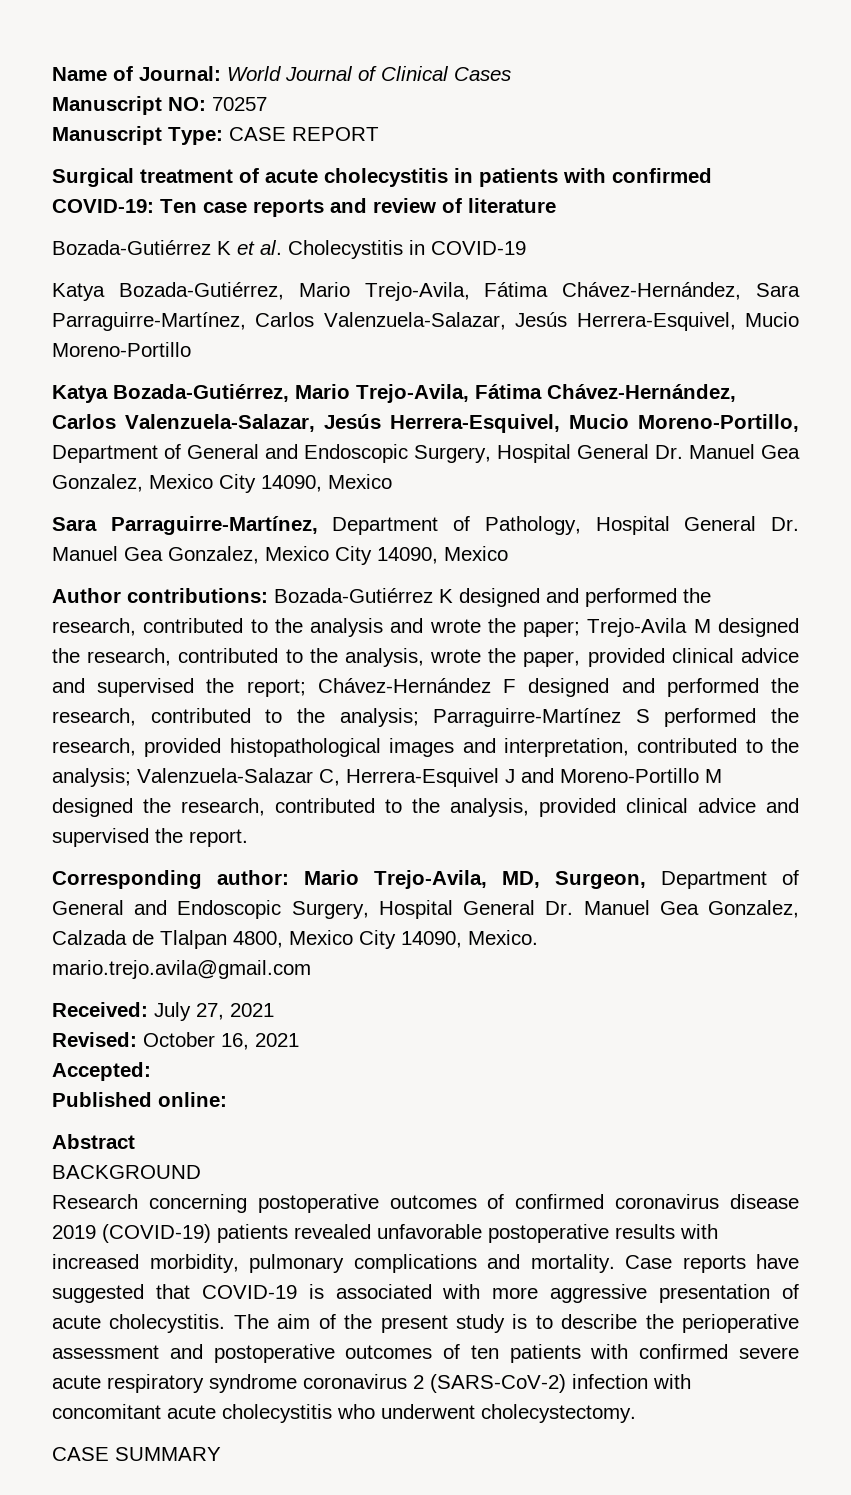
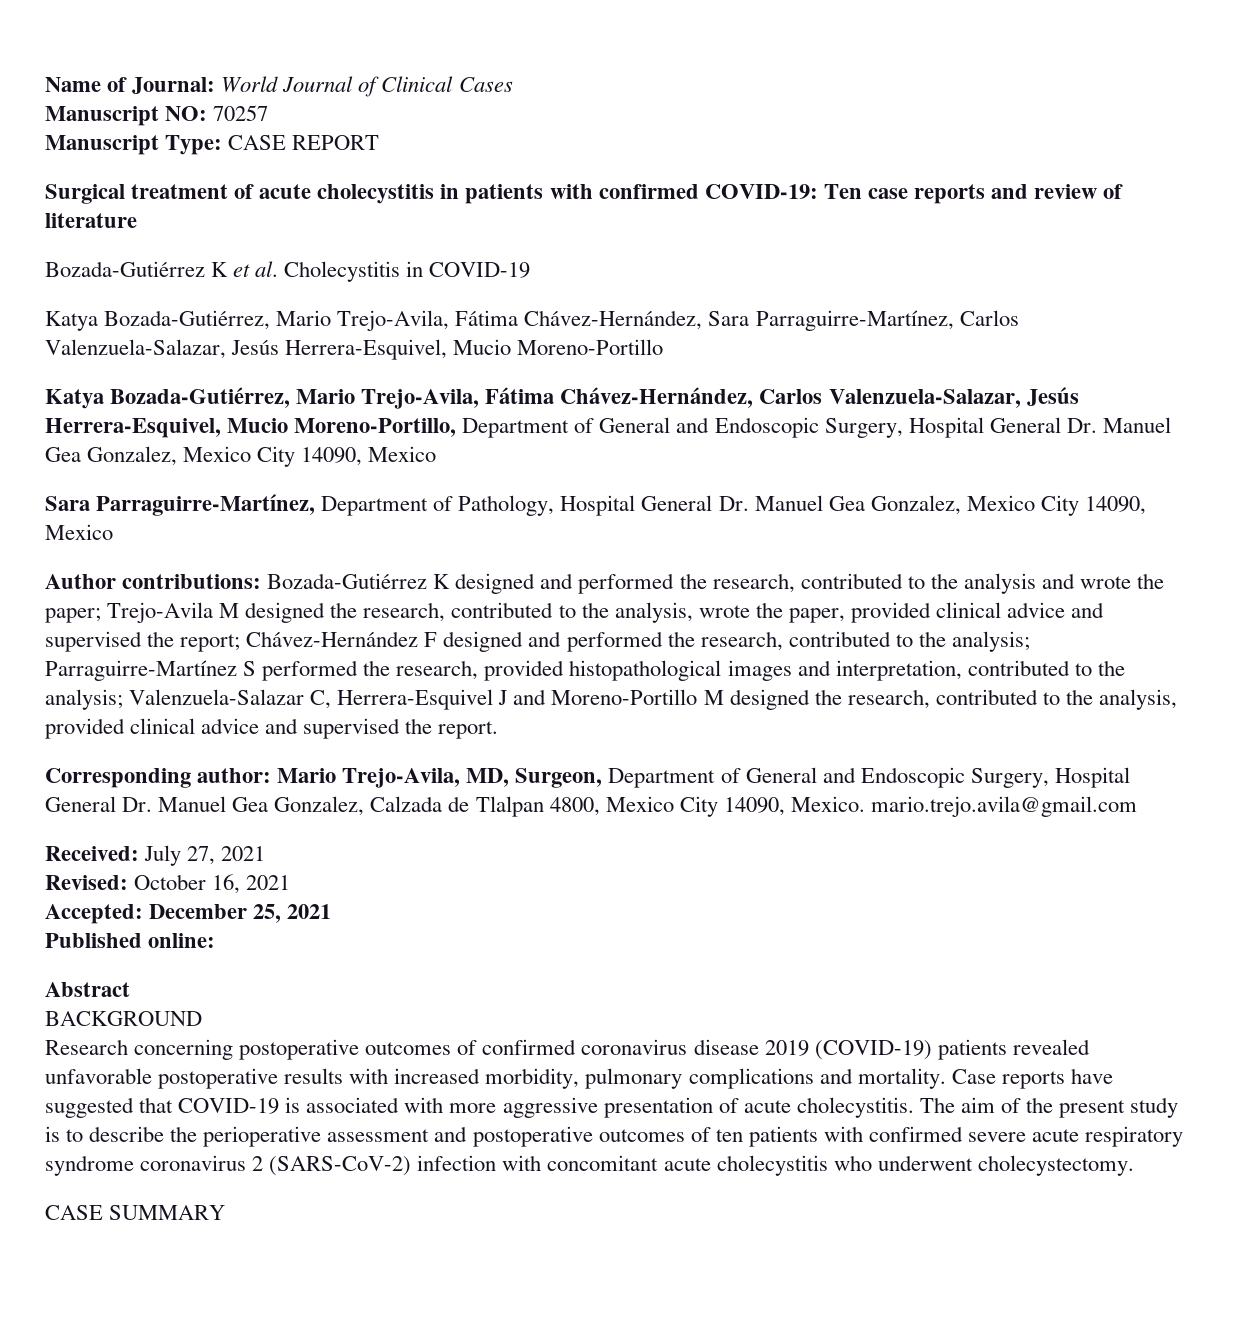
(151, 1071) none -> [149,904,332,923] December 25, 2021

